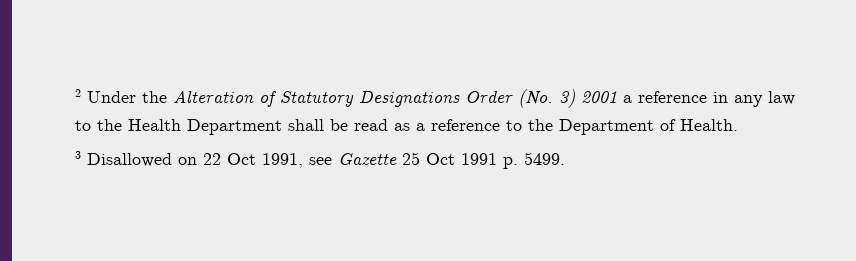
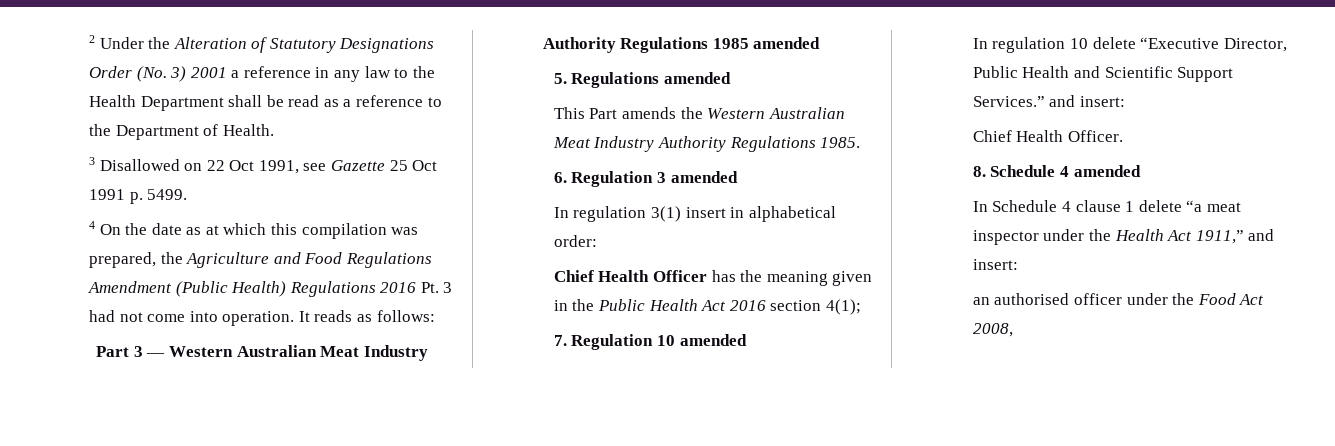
(566, 158) none -> [88,221,419,239] [88,252,432,268] [87,281,453,297] [88,310,435,326] [96,345,428,361] [542,37,821,53] [553,72,731,88] [553,107,845,119] [552,136,861,152] [553,171,738,187] [553,206,836,222] [553,235,597,247] [553,270,873,286] [553,299,861,315] [553,334,747,350] [972,37,1287,53] [972,66,1234,82] [972,95,1125,107] [972,130,1123,142] [972,165,1141,177] [972,200,1241,212] [972,229,1275,245] [972,259,1018,270] [972,293,1265,305] [972,323,1013,337] // 4 On the date as at which this compilation was prepared, the Agriculture and Food Regulations Amendment (Public Health) Regulations 2016 Pt. 3 had not come into operation. It reads as follows: // Part 3 — Western Australian Meat Industry Authority Regulations 1985 amended // 5. Regulations amended // This Part amends the Western Australian Meat Industry Authority Regulations 1985. // 6. Regulation 3 amended // In regulation 3(1) insert in alphabetical order: // Chief Health Officer has the meaning given in the Public Health Act 2016 section 4(1); // 7. Regulation 10 amended // In regulation 10 delete “Executive Director, Public Health and Scientific Support Services.” and insert: // Chief Health Officer. // 8. Schedule 4 amended // In Schedule 4 clause 1 delete “a meat inspector under the Health Act 1911,” and insert: // an authorised officer under the Food Act 2008,

